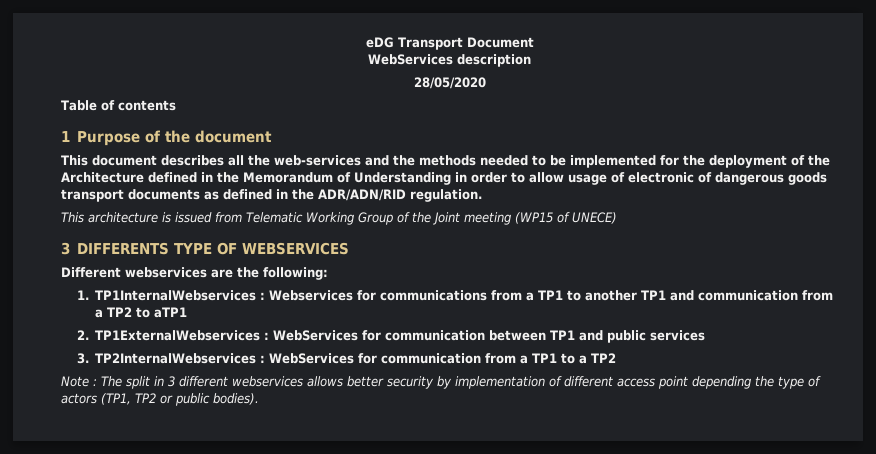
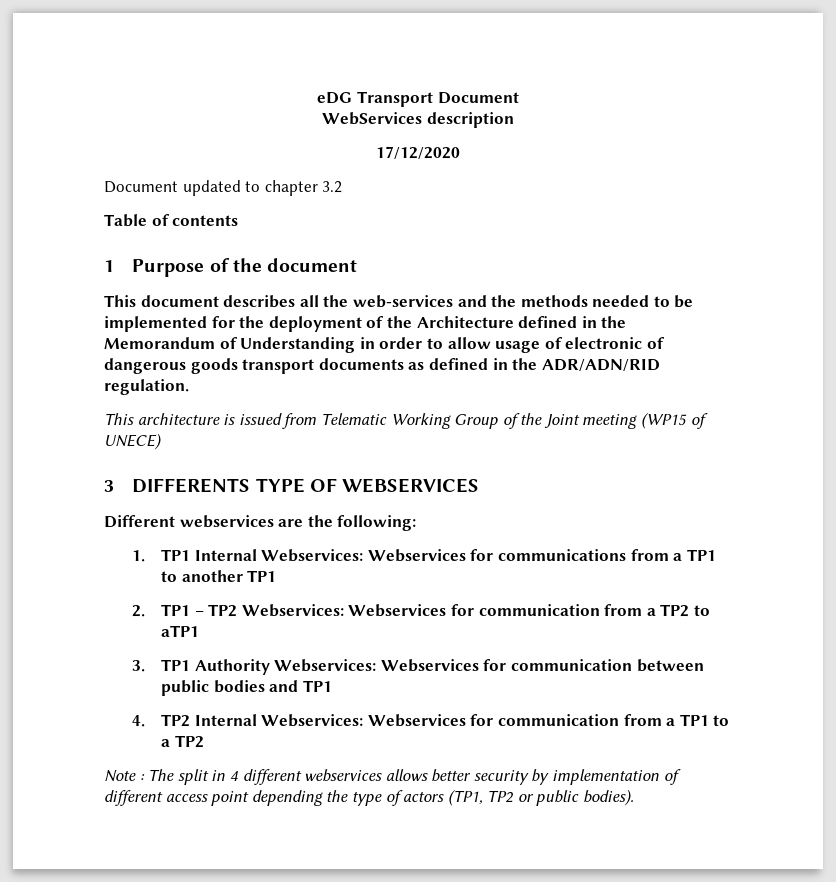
[413,77,486,89] 28/05/2020 -> [376,146,460,159] [104,180,343,196] 17/12/2020 // Document updated to chapter 3.2
[95,290,266,301] TP1InternalWebservices : -> [160,549,364,562] TP1 Internal Webservices:
[670,290,695,301] and -> [132,604,474,617] // 2. TP1 – TP2 Webservices: Webservices for
[76,330,706,343] [76,353,355,364] 2. TP1ExternalWebservices : WebServices for communication between TP1 and public services // 3. TP2InternalWebservices : WebServices -> [132,659,704,675] [160,680,332,696] [132,714,466,727] 3. TP1 Authority Webservices: Webservices for communication between public bodies and TP1 // 4. TP2 Internal Webservices: Webservices
[168,376,175,387] 3 -> [229,771,238,781] 4

